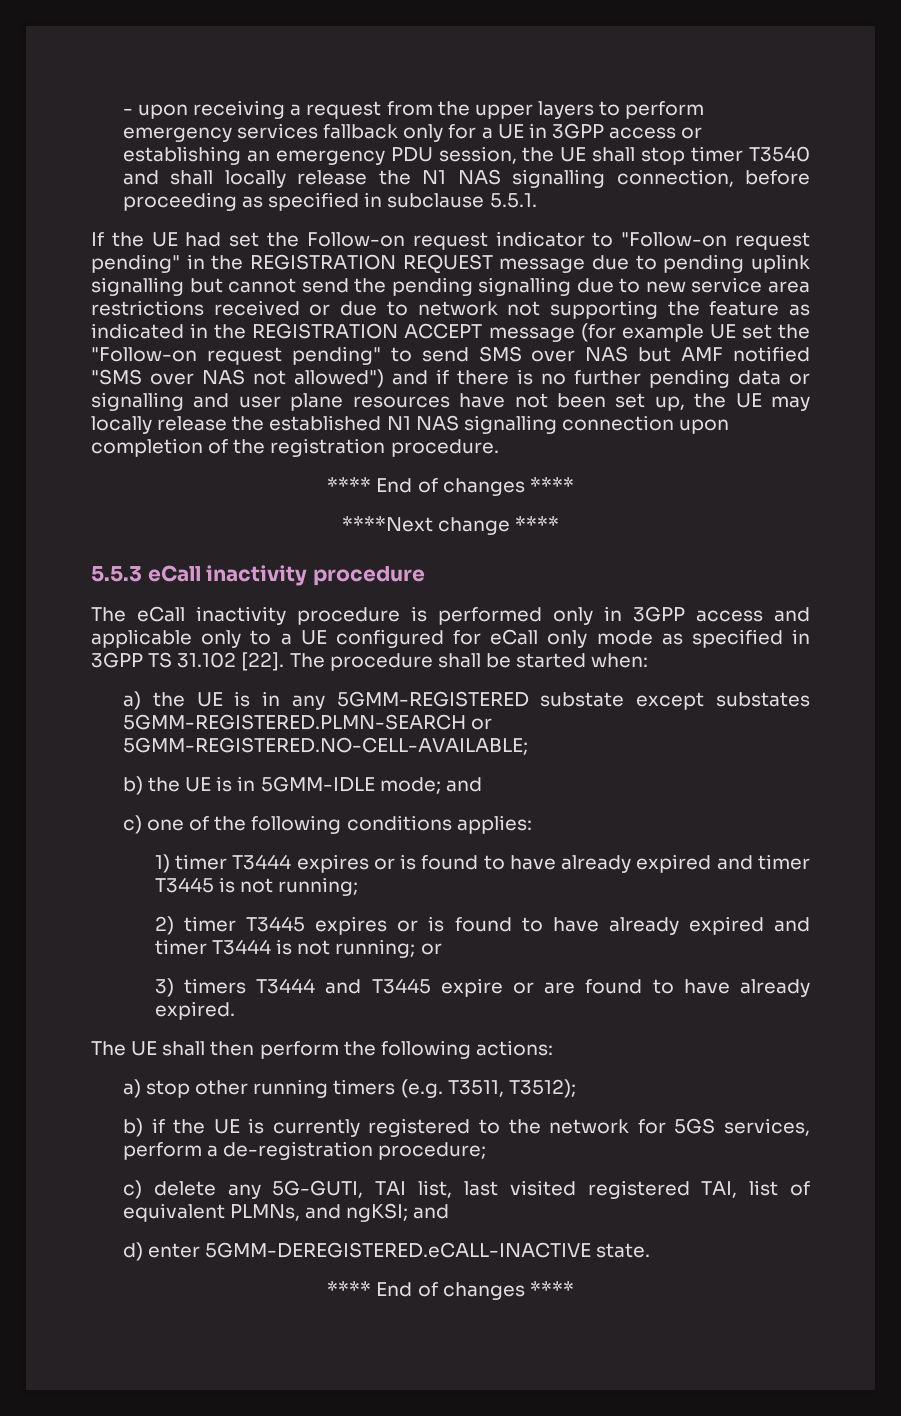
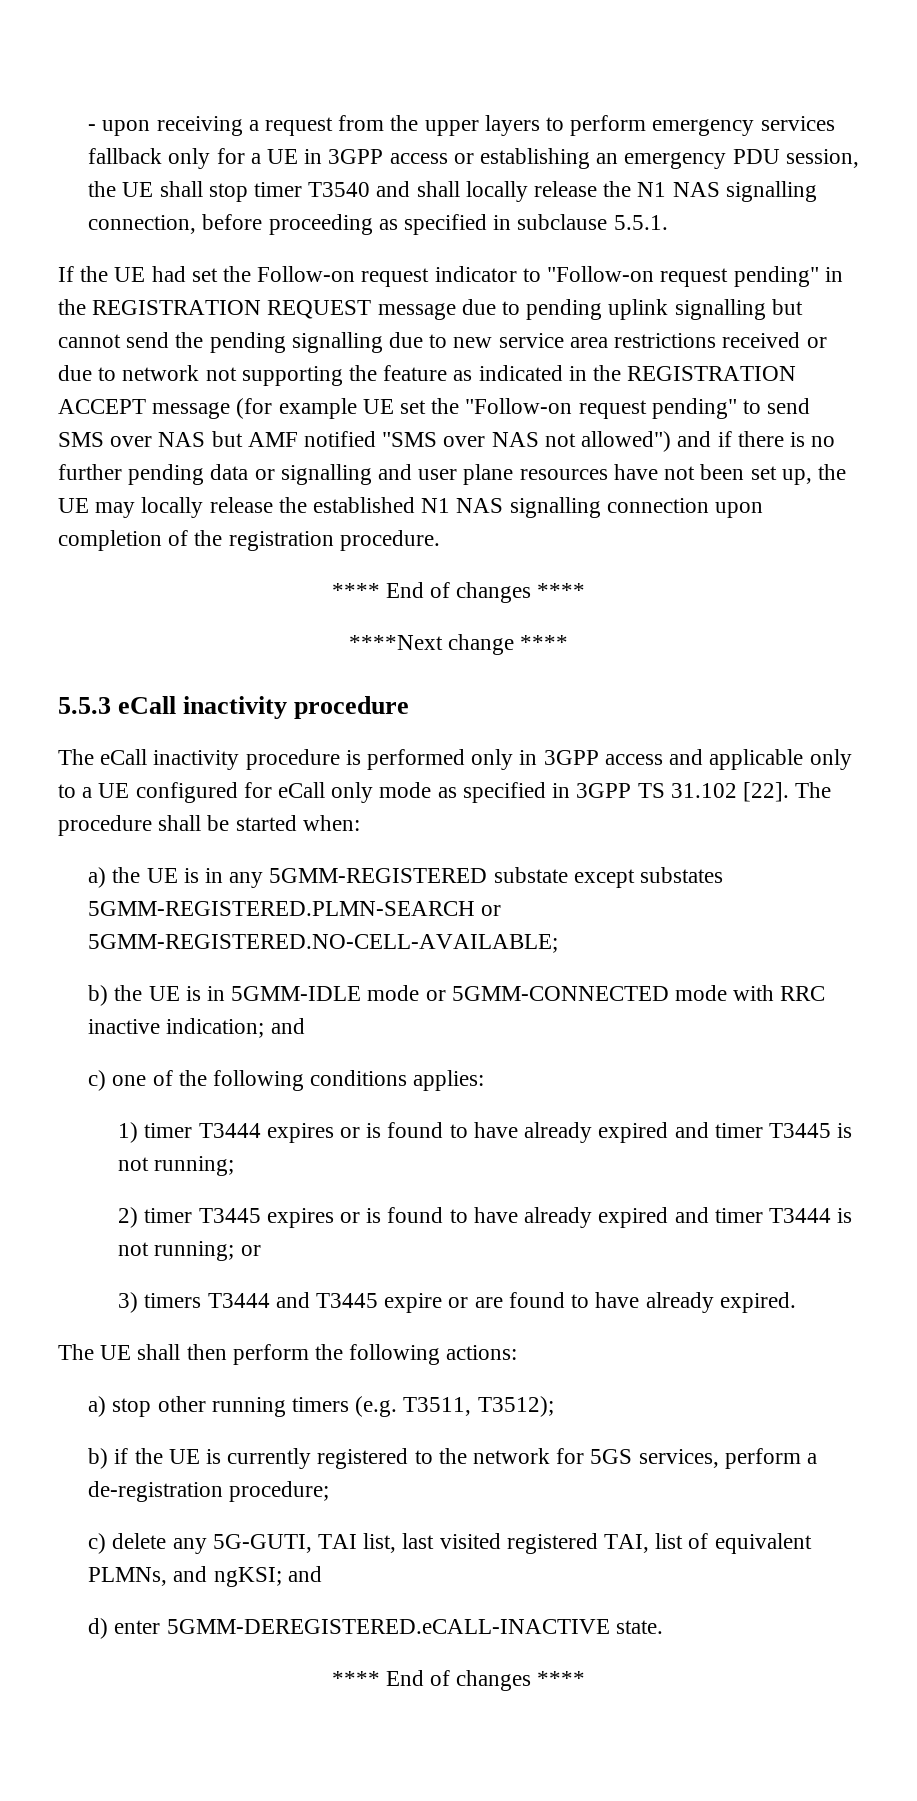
[379,777,441,794] mode; -> [367,985,826,1001] [88,1018,265,1038] mode or 5GMM-CONNECTED mode with RRC inactive indication;

